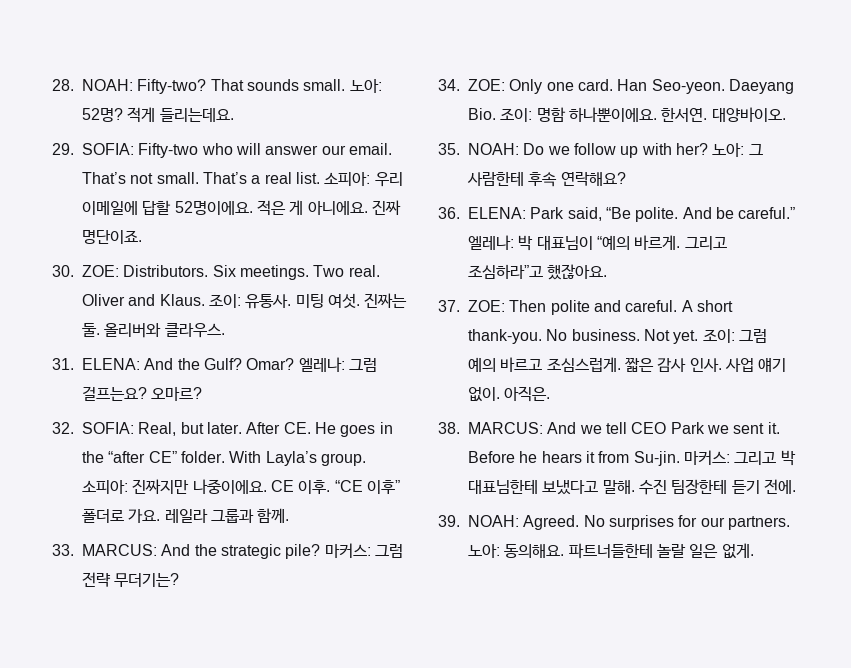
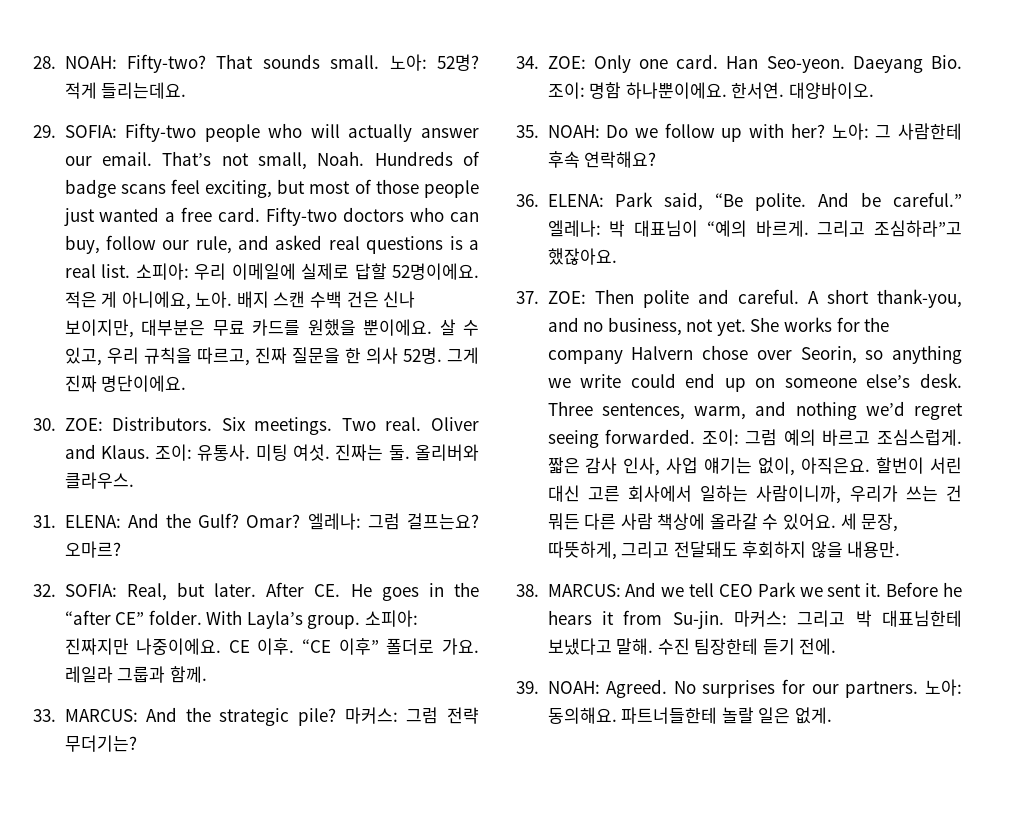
(199, 150) none -> [204,124,260,142] people
(261, 149) none -> [348,124,413,142] actually
[156,172,247,184] small. That’s -> [257,151,480,170] [64,179,479,198] [63,207,479,226] [64,235,463,254] small, Noah. Hundreds of badge scans feel exciting, but most of those people just wanted a free card. Fifty-two doctors who can buy, follow our rule, and asked real questions is
(138, 208) none -> [301,263,349,280] 실제로
[307,200,401,215] [82,230,142,244] 아니에요. 진짜 명단이죠. -> [121,291,416,310] [64,319,479,338] [64,347,479,366] [64,375,187,392] 아니에요, 노아. 배지 스캔 수백 건은 신나 보이지만, 대부분은 무료 카드를 원했을 뿐이에요. 살 수 있고, 우리 규칙을 따르고, 진짜 질문을 한 의사 52명. 그게 진짜 명단이에요.
[468,329,699,344] thank-you. No business. Not yet. -> [877,289,962,308] [547,317,890,336] [547,345,962,364] [547,373,962,392] [547,401,963,420] [547,429,696,448] thank-you, and no business, not yet. She works for the company Halvern chose over Seorin, so anything we write could end up on someone else’s desk. Three sentences, warm, and nothing we’d regret seeing forwarded.
[689,358,787,372] [468,386,551,402] 인사. 사업 얘기 없이. 아직은. -> [623,457,962,476] [547,485,962,504] [547,513,899,532] [547,541,901,560] 인사, 사업 얘기는 없이, 아직은요. 할번이 서린 대신 고른 회사에서 일하는 사람이니까, 우리가 쓰는 건 뭐든 다른 사람 책상에 올라갈 수 있어요. 세 문장, 따뜻하게, 그리고 전달돼도 후회하지 않을 내용만.

